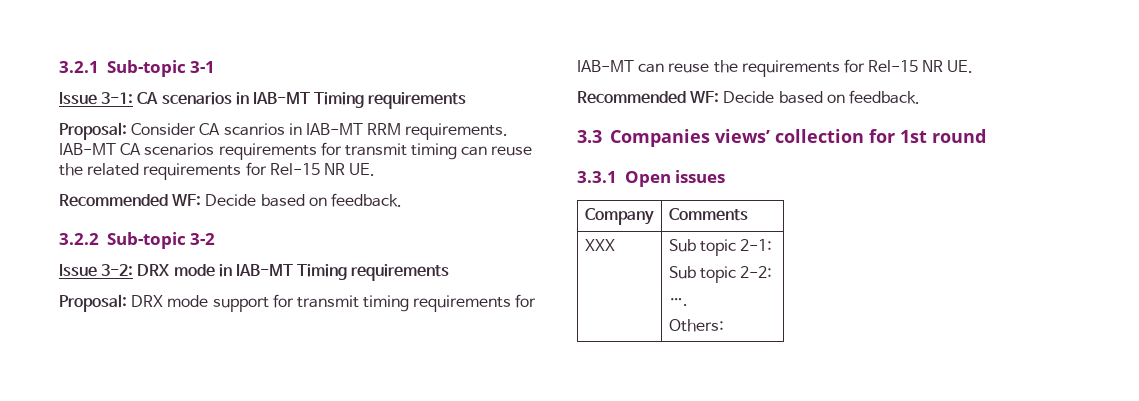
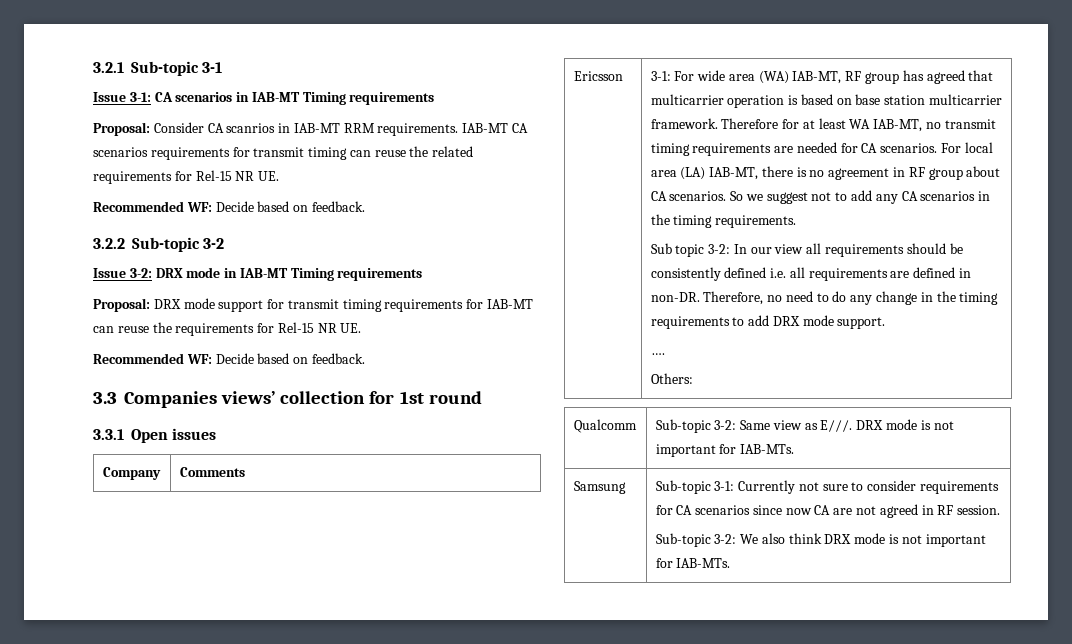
[584,239,615,251] [668,239,772,256] [668,266,772,283] [668,298,688,306] [668,319,724,332] XXX | Sub topic 2-1: // Sub topic 2-2: // …. // Others: -> [573,71,623,81] [650,70,994,84] [650,94,1003,108] [650,118,996,132] [650,142,993,156] [650,166,1001,180] [650,190,991,204] [650,214,797,228] [650,243,963,257] [650,267,972,281] [650,291,999,305] [650,315,886,329] [650,353,665,355] [650,373,693,384] [573,419,637,433] [655,419,954,433] [655,444,795,457] [573,481,626,494] [655,480,1000,494] [655,504,1001,518] [655,533,986,547] [655,558,731,568] Ericsson | 3-1: For wide area (WA) IAB-MT, RF group has agreed that multicarrier operation is based on base station multicarrier framework. Therefore for at least WA IAB-MT, no transmit timing requirements are needed for CA scenarios. For local area (LA) IAB-MT, there is no agreement in RF group about CA scenarios. So we suggest not to add any CA scenarios in the timing requirements. // Sub topic 3-2: In our view all requirements should be consistently defined i.e. all requirements are defined in non-DR. Therefore, no need to do any change in the timing requirements to add DRX mode support. // …. // Others: // Qualcomm | Sub-topic 3-2: Same view as E///. DRX mode is not important for IAB-MTs. // Samsung | Sub-topic 3-1: Currently not sure to consider requirements for CA scenarios since now CA are not agreed in RF session. // Sub-topic 3-2: We also think DRX mode is not important for IAB-MTs.

